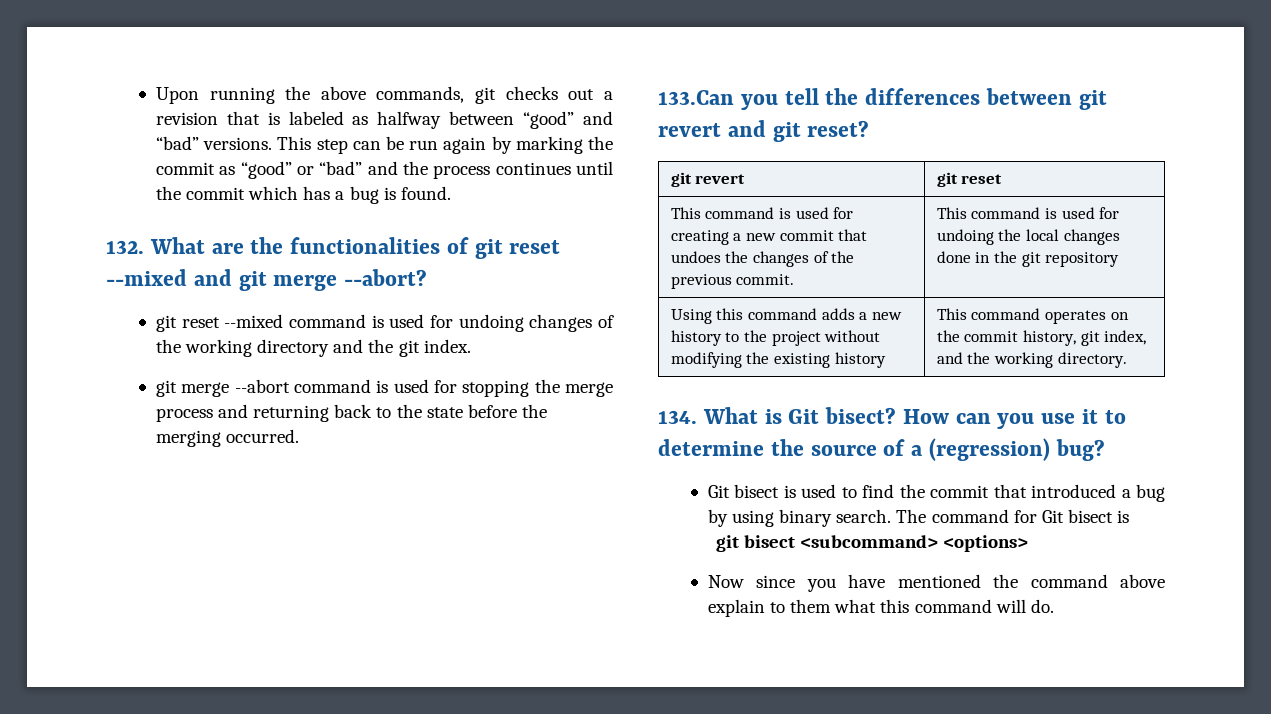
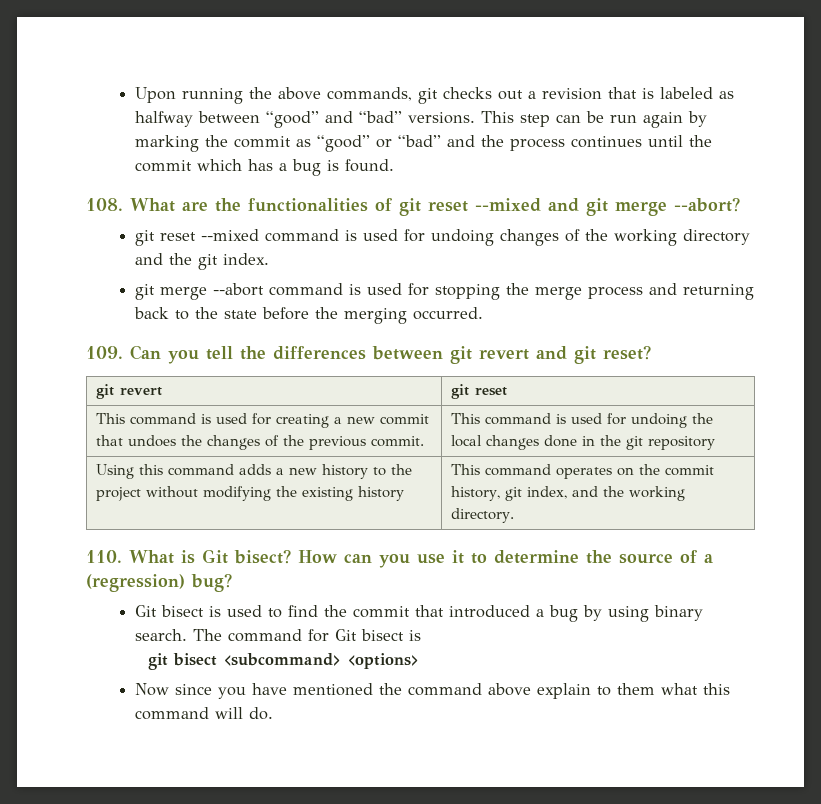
[106,240,144,254] 132. -> [86,198,123,211] 108.
[658,90,734,105] 133.Can -> [86,345,161,360] 109. Can
[658,410,697,424] 134. -> [86,550,122,563] 110.

